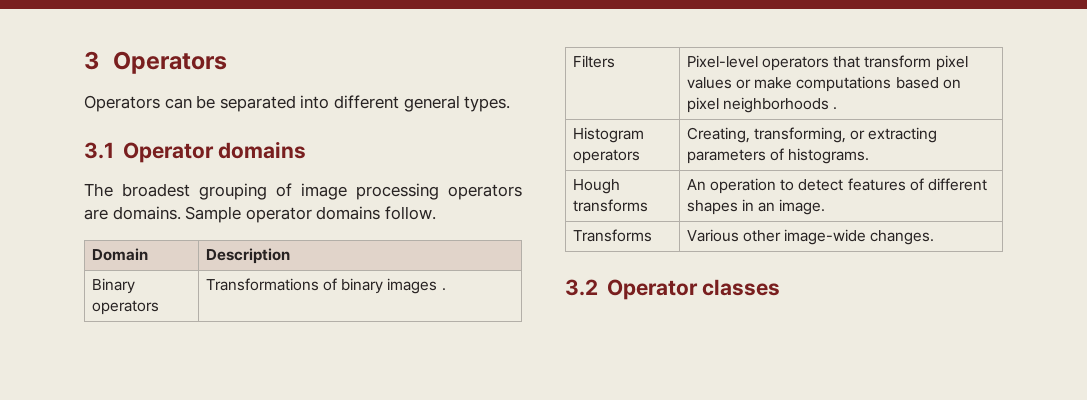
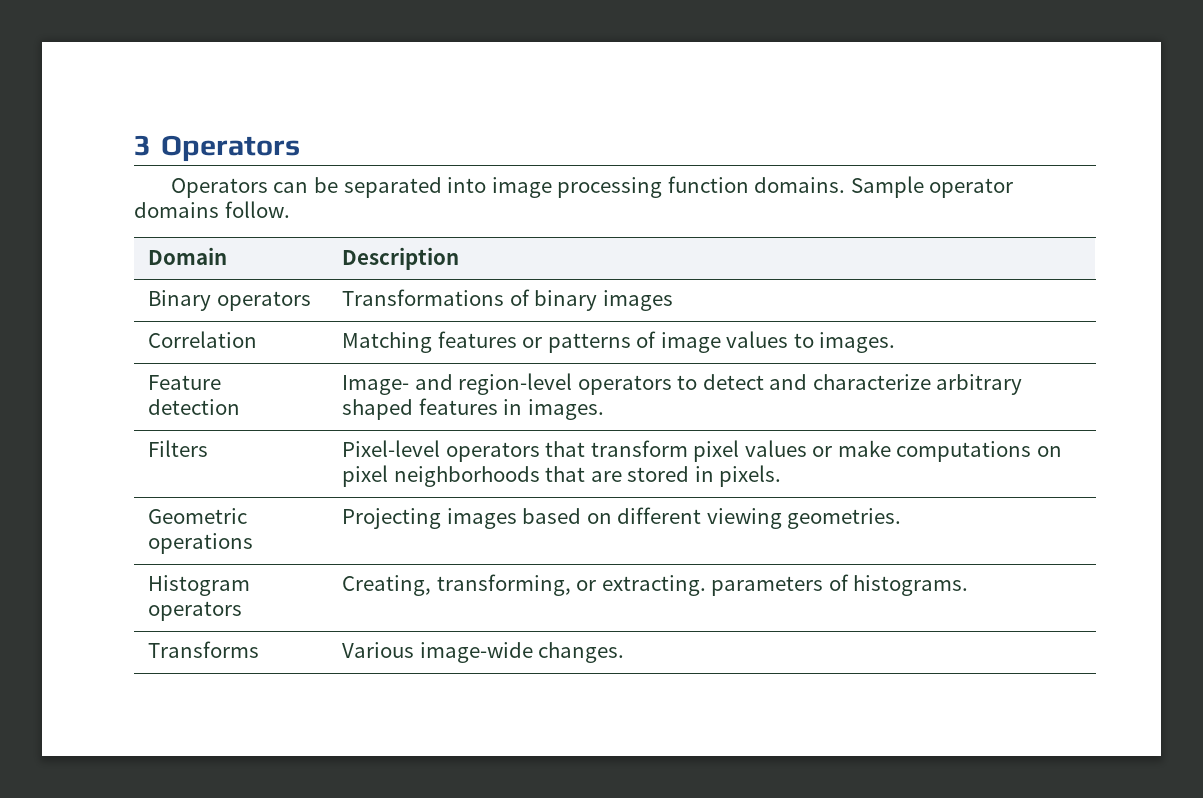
[333,95,511,112] [84,141,307,163] [84,183,522,200] [84,209,108,220] different general types. // 3.1 Operator domains // The broadest grouping of image processing operators are -> [491,176,749,198] image processing function
[441,288,446,291] . -> [148,331,258,348] [342,331,896,353] [148,375,222,390] [148,399,241,415] [342,373,1023,395] [342,398,604,420] // Correlation | Matching features or patterns of image values to images. // Feature detection | Image- and region-level operators to detect and characterize arbitrary shaped features in images.
[895,77,939,89] based -> (1032, 451) none
[833,107,838,110] . -> [545,465,782,487] [148,508,248,524] [148,533,254,554] [342,507,902,529] that are stored in pixels. // Geometric operations | Projecting images based on different viewing geometries.
[868,127,938,143] extracting -> [601,575,706,596] extracting.
[572,179,620,194] [572,199,648,212] [686,178,987,194] [686,199,826,215] // Hough transforms | An operation to detect features of different shapes in an image. -> (969, 585) none
[743,230,782,242] other -> (415, 650) none
[565,279,781,300] // 3.2 Operator classes -> (625, 652) none

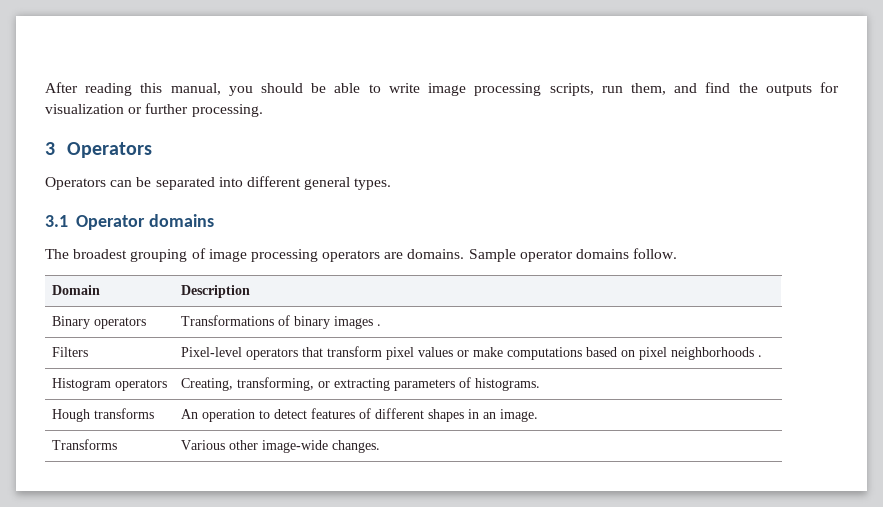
(134, 145) none -> [45,82,840,96] [45,103,263,117] After reading this manual, you should be able to write image processing scripts, run them, and find the outputs for visualization or further processing. //
[491,176,749,198] image processing function -> [246,176,392,190] [45,214,214,230] [45,248,404,262] different general types. // 3.1 Operator domains // The broadest grouping of image processing operators are
[148,331,258,348] [342,331,896,353] [148,375,222,390] [148,399,241,415] [342,373,1023,395] [342,398,604,420] // Correlation | Matching features or patterns of image values to images. // Feature detection | Image- and region-level operators to detect and characterize arbitrary shaped features in images. -> [376,324,381,326] .
(1032, 451) none -> [585,347,617,357] based
[545,465,782,487] [148,508,248,524] [148,533,254,554] [342,507,902,529] that are stored in pixels. // Geometric operations | Projecting images based on different viewing geometries. -> [757,355,762,357] .
[601,575,706,596] extracting. -> [333,378,390,391] extracting
(969, 585) none -> [51,408,154,422] [180,408,538,422] // Hough transforms | An operation to detect features of different shapes in an image.
(415, 650) none -> [228,440,258,450] other

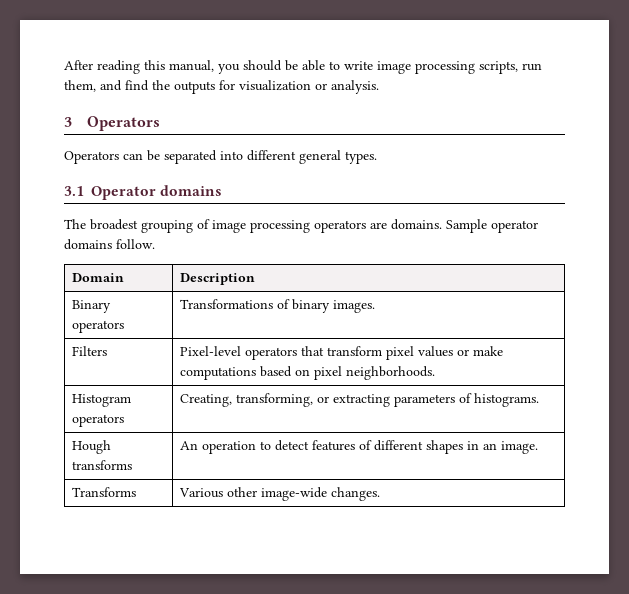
[145,103,263,117] further processing. -> [331,80,379,94] analysis.
[333,316,381,329] images . -> [332,300,375,313] images.
[670,347,762,360] neighborhoods . -> [345,366,435,380] neighborhoods.

